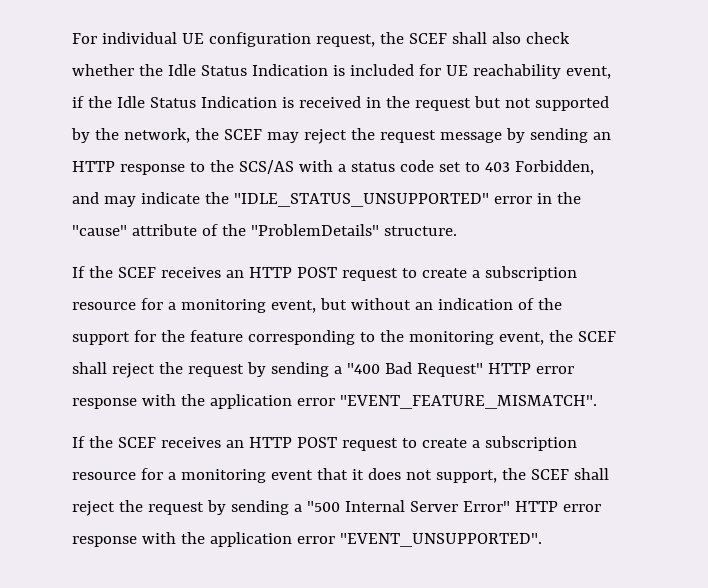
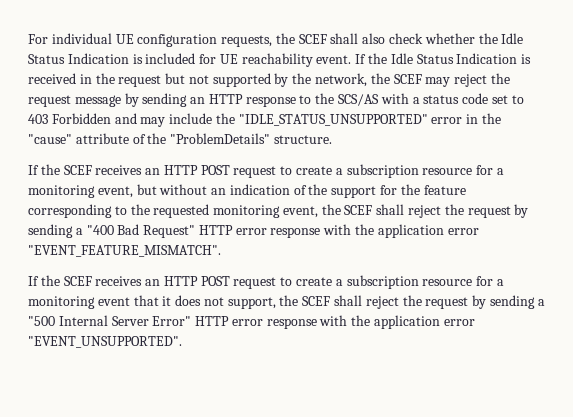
[315,34,375,47] request, -> [221,35,273,47] requests,
[565,66,611,79] [72,96,84,108] event, if -> [316,54,367,64] event. If
[514,160,594,175] Forbidden, -> [51,113,111,124] Forbidden
[140,192,200,204] indicate -> [169,113,213,124] include
(404, 336) none -> [153,204,210,218] requested

